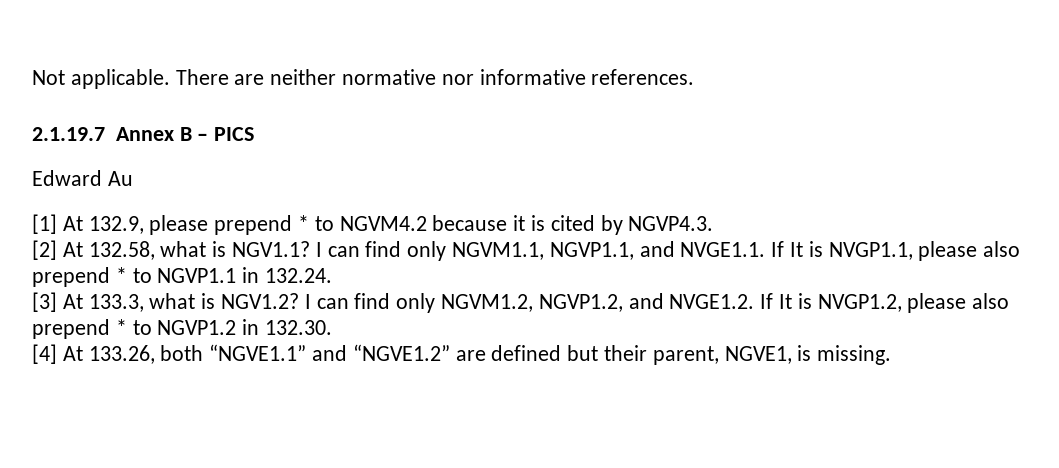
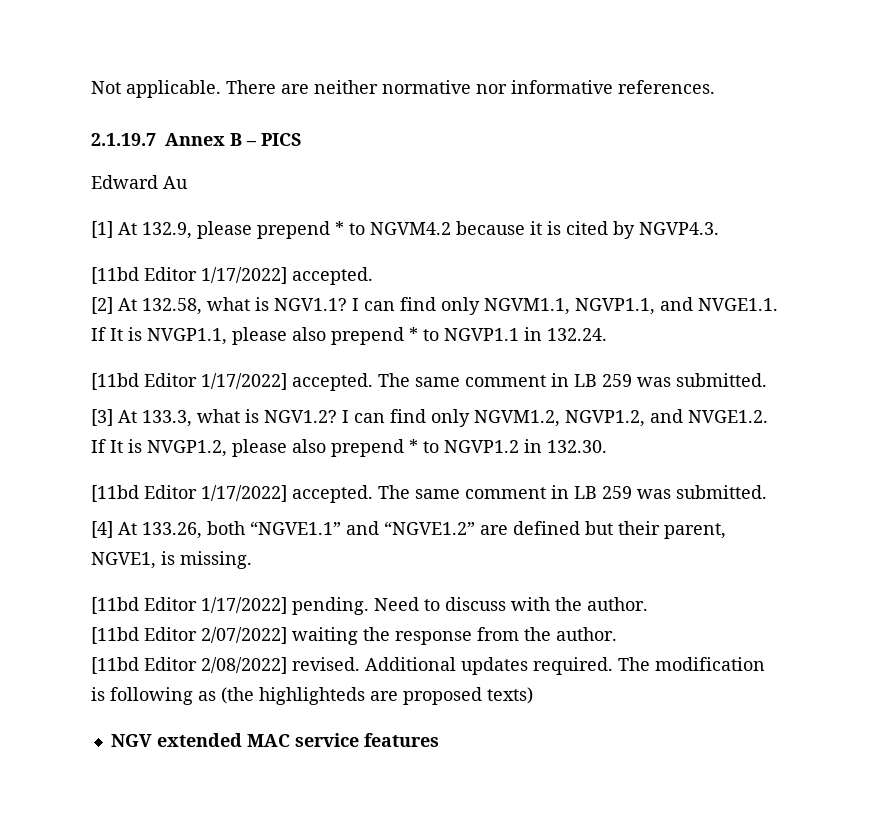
(714, 223) none -> [91,267,373,285] // [11bd Editor 1/17/2022] accepted.
(333, 275) none -> [91,373,767,391] // [11bd Editor 1/17/2022] accepted. The same comment in LB 259 was submitted.
(333, 327) none -> [91,485,767,503] // [11bd Editor 1/17/2022] accepted. The same comment in LB 259 was submitted.
(892, 355) none -> [91,597,648,615] [91,627,617,645] [91,657,765,675] [91,687,533,705] [110,733,439,747] // [11bd Editor 1/17/2022] pending. Need to discuss with the author. // [11bd Editor 2/07/2022] waiting the response from the author. // [11bd Editor 2/08/2022] revised. Additional updates required. The modification is following as (the highlighteds are proposed texts) // NGV extended MAC service features

